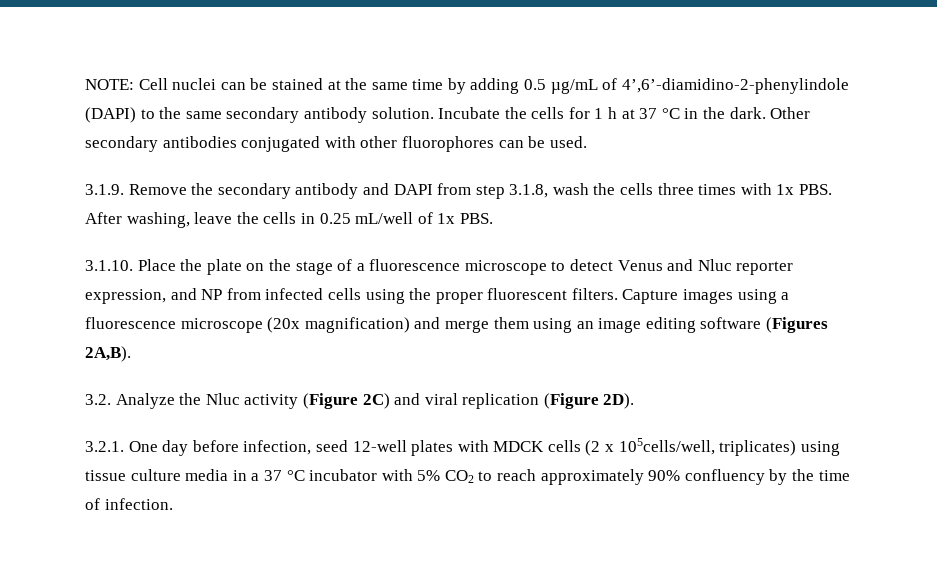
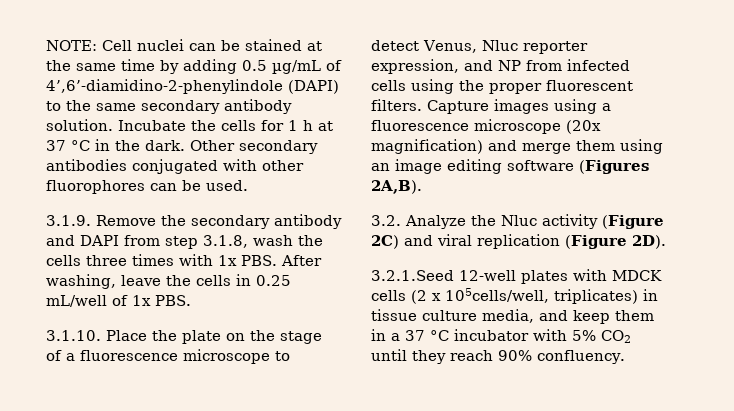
[617,259,694,271] Venus and -> [423,40,477,53] Venus,
[85,440,348,456] 3.2.1. One day before infection, seed -> [371,270,454,281] 3.2.1.Seed
[800,441,840,456] using -> [643,289,658,301] in
[185,469,229,481] media -> [482,309,654,324] media, and keep them
[478,469,850,485] [85,498,173,510] to reach approximately 90% confluency by the time of infection. -> [371,349,625,364] until they reach 90% confluency.

